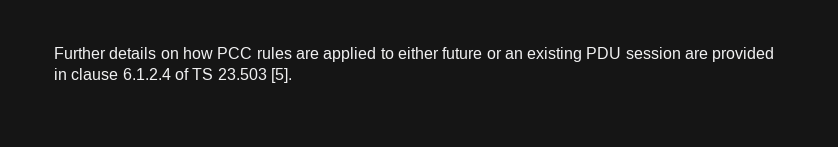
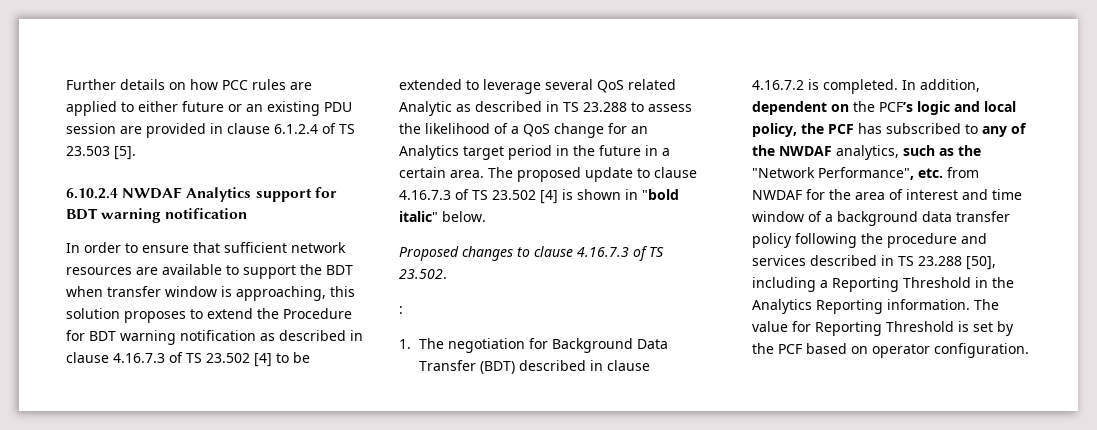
(292, 75) none -> [66,187,337,202] [66,208,248,223] [66,242,346,253] [66,264,353,279] [66,286,355,301] [66,308,352,323] [66,330,363,345] [66,352,310,367] [399,79,676,94] [399,101,692,116] [399,123,648,138] [399,145,670,160] [399,167,697,182] [399,189,679,204] [399,211,486,222] [399,246,664,261] [399,269,447,279] [399,306,403,314] [399,338,669,353] [419,360,651,374] [752,79,981,94] [752,101,1017,115] [752,123,1028,137] [752,145,982,160] [752,167,980,180] [752,189,1023,200] [752,211,1011,226] [752,233,988,248] [752,255,997,270] [752,277,1015,292] [752,299,1000,314] [752,321,1015,336] [752,343,1030,358] // 6.10.2.4 NWDAF Analytics support for BDT warning notification // In order to ensure that sufficient network resources are available to support the BDT when transfer window is approaching, this solution proposes to extend the Procedure for BDT warning notification as described in clause 4.16.7.3 of TS 23.502 [4] to be extended to leverage several QoS related Analytic as described in TS 23.288 to assess the likelihood of a QoS change for an Analytics target period in the future in a certain area. The proposed update to clause 4.16.7.3 of TS 23.502 [4] is shown in "bold italic" below. // Proposed changes to clause 4.16.7.3 of TS 23.502. // : // 1. The negotiation for Background Data Transfer (BDT) described in clause 4.16.7.2 is completed. In addition, dependent on the PCF’s logic and local policy, the PCF has subscribed to any of the NWDAF analytics, such as the "Network Performance", etc. from NWDAF for the area of interest and time window of a background data transfer policy following the procedure and services described in TS 23.288 [50], including a Reporting Threshold in the Analytics Reporting information. The value for Reporting Threshold is set by the PCF based on operator configuration.

